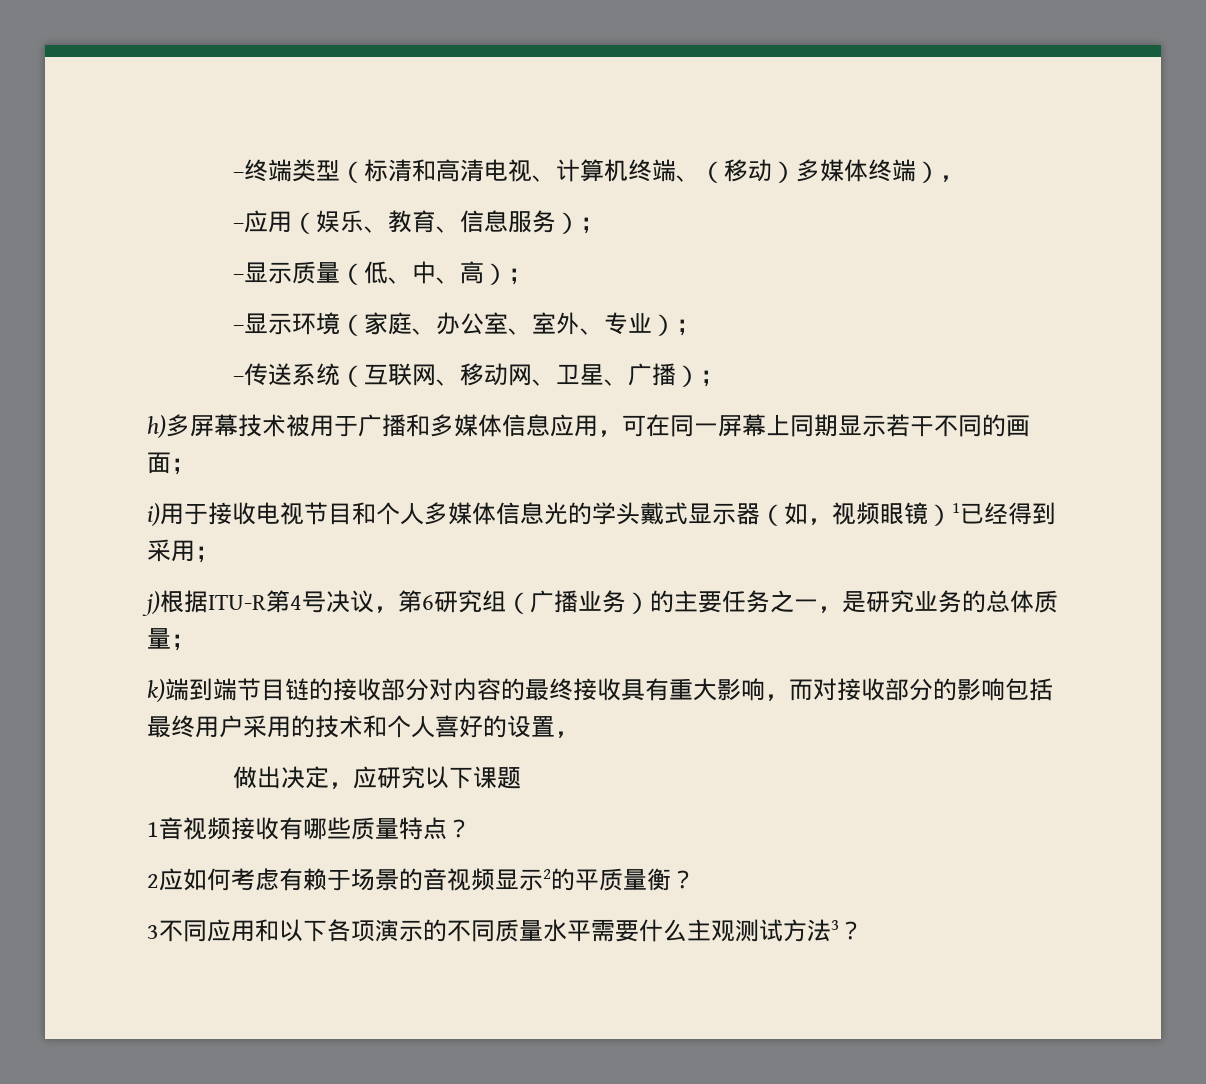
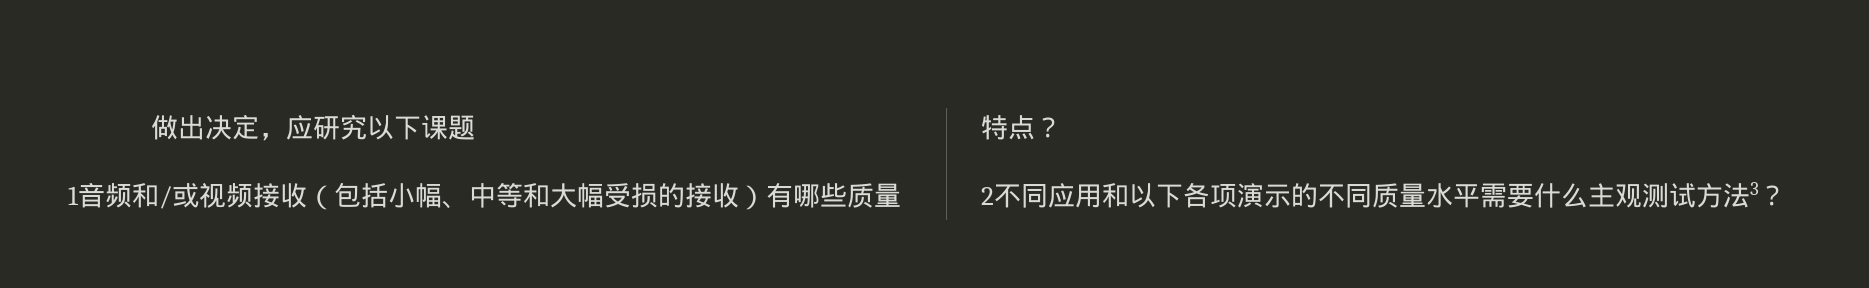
[232,159,964,183] [232,210,604,234] [232,261,532,285] [232,312,700,336] [232,363,724,387] [147,414,1030,438] [147,452,195,475] [147,502,1056,526] [147,539,219,563] [142,590,1058,616] [147,628,195,651] [147,678,1053,702] [147,715,579,738] –终端类型（标清和高清电视、计算机终端、（移动）多媒体终端）， // –应用（娱乐、教育、信息服务）； // –显示质量（低、中、高）； // –显示环境（家庭、办公室、室外、专业）； // –传送系统（互联网、移动网、卫星、广播）； // h)多屏幕技术被用于广播和多媒体信息应用，可在同一屏幕上同期显示若干不同的画面； // i)用于接收电视节目和个人多媒体信息光的学头戴式显示器（如，视频眼镜）1已经得到采用； // j)根据ITU-R第4号决议，第6研究组（广播业务）的主要任务之一，是研究业务的总体质量； // k)端到端节目链的接收部分对内容的最终接收具有重大影响，而对接收部分的影响包括最终用户采用的技术和个人喜好的设置， // -> (150, 127) none
[183,817,279,840] 视频接收 -> [105,182,766,210] 频和/或视频接收（包括小幅、中等和大幅受损的接收）
[159,868,695,891] [147,925,159,939] 应如何考虑有赖于场景的音视频显示2的平质量衡？ // 3 -> (994, 196) none

